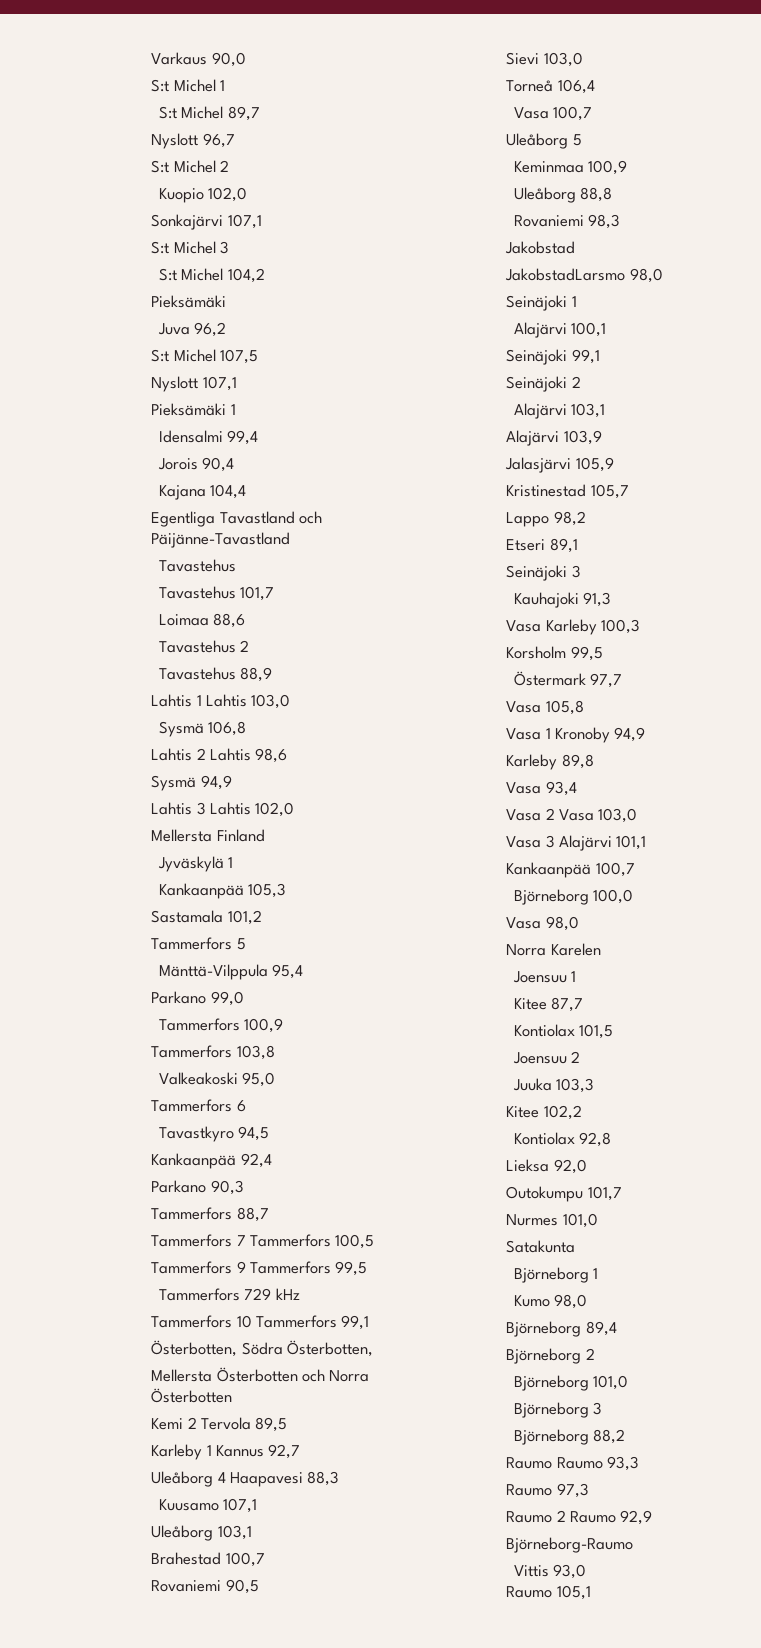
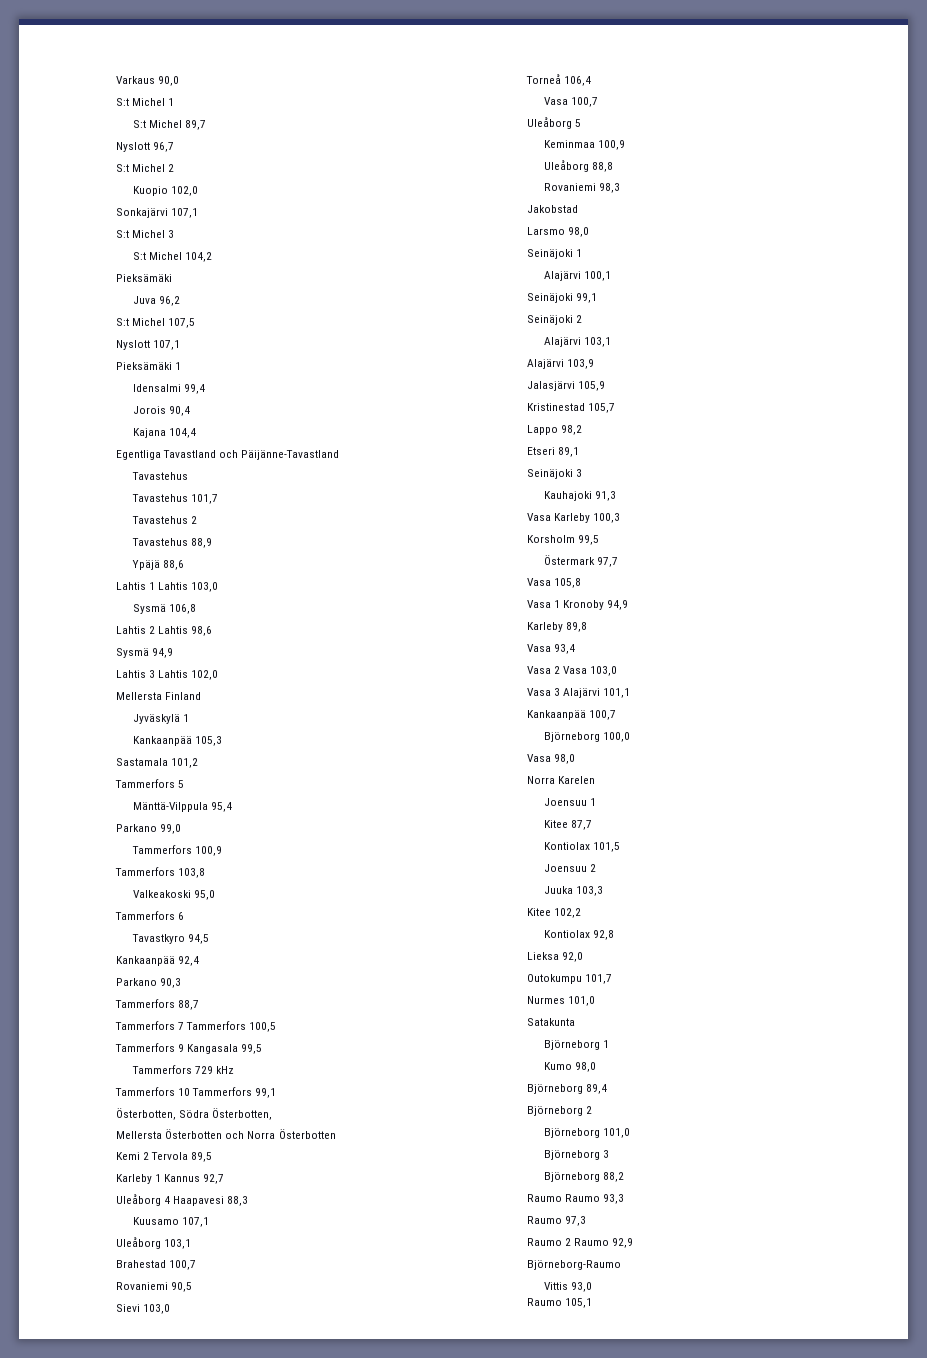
[158,613,246,628] // Loimaa 88,6 -> (218, 499) none
(273, 674) none -> [131,560,184,570] // Ypäjä 88,6
[250,1261,332,1274] Tammerfors -> [187,1044,239,1054] Kangasala
[505,268,626,281] JakobstadLarsmo -> [527,227,566,235] Larsmo

